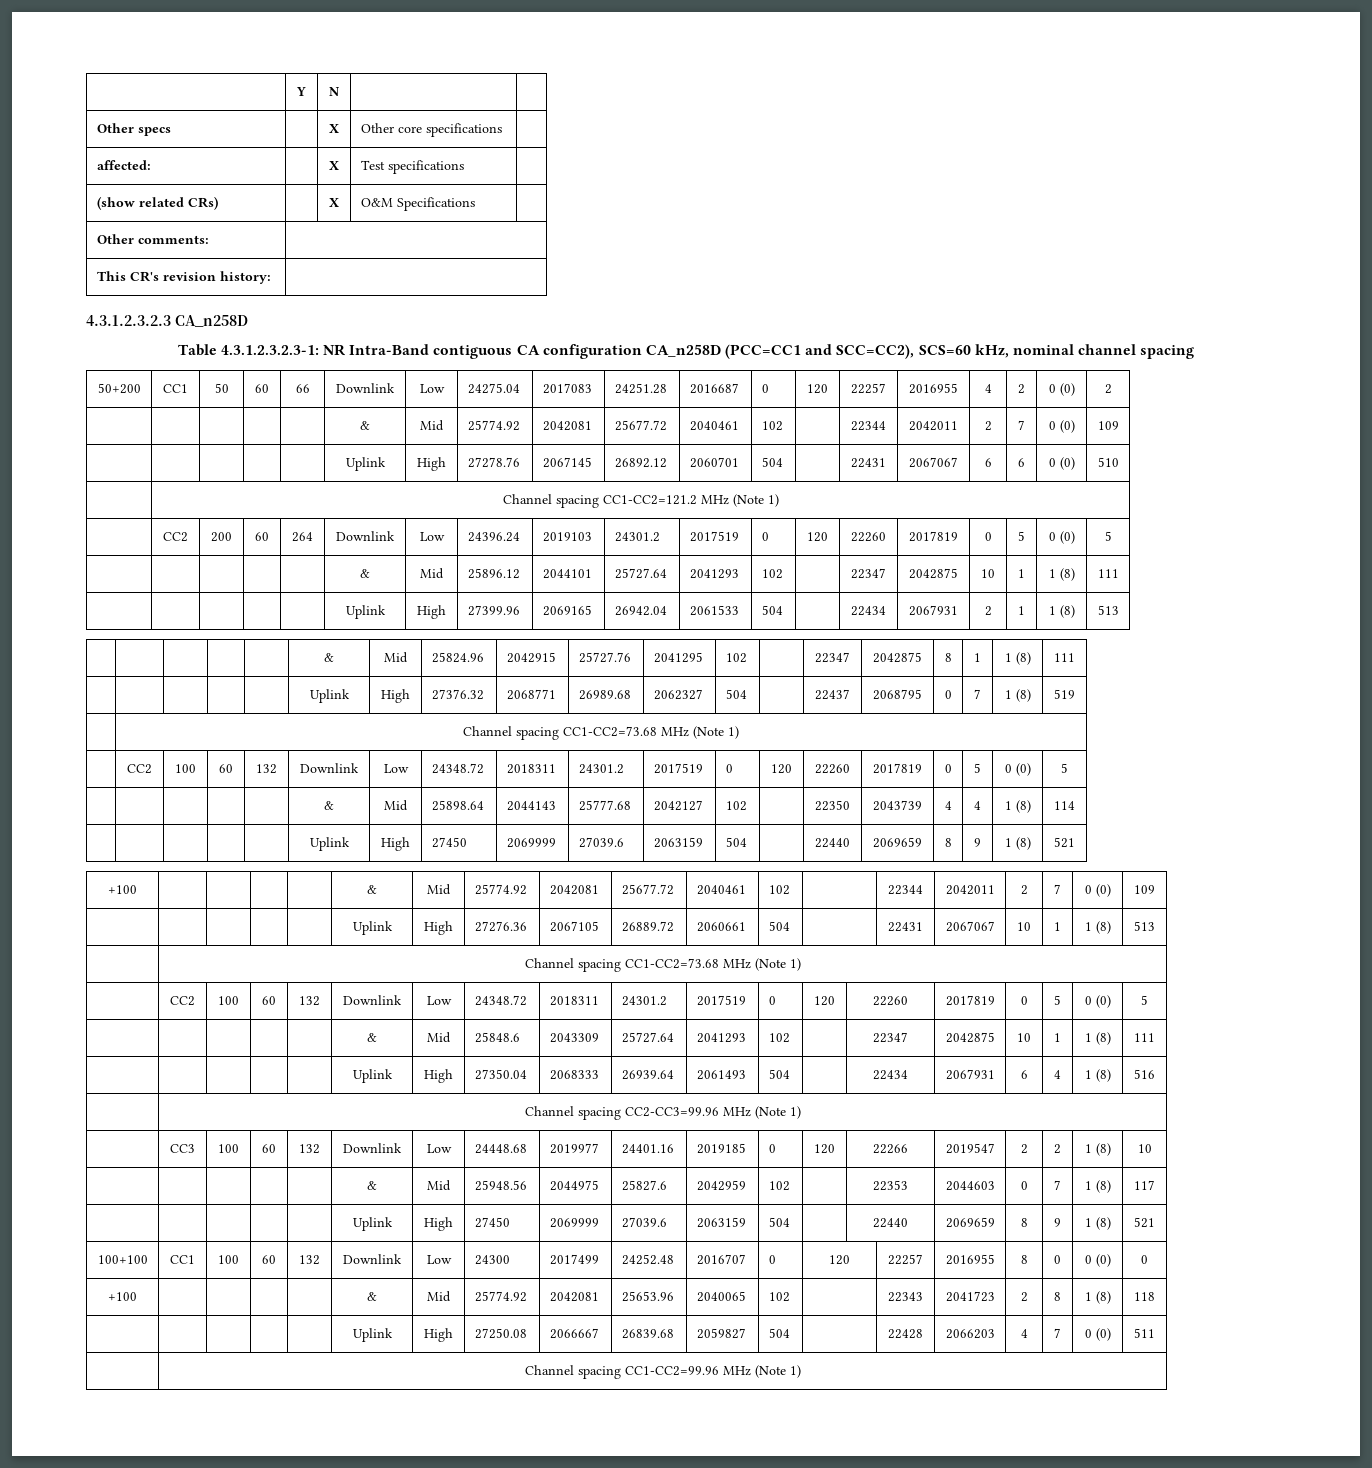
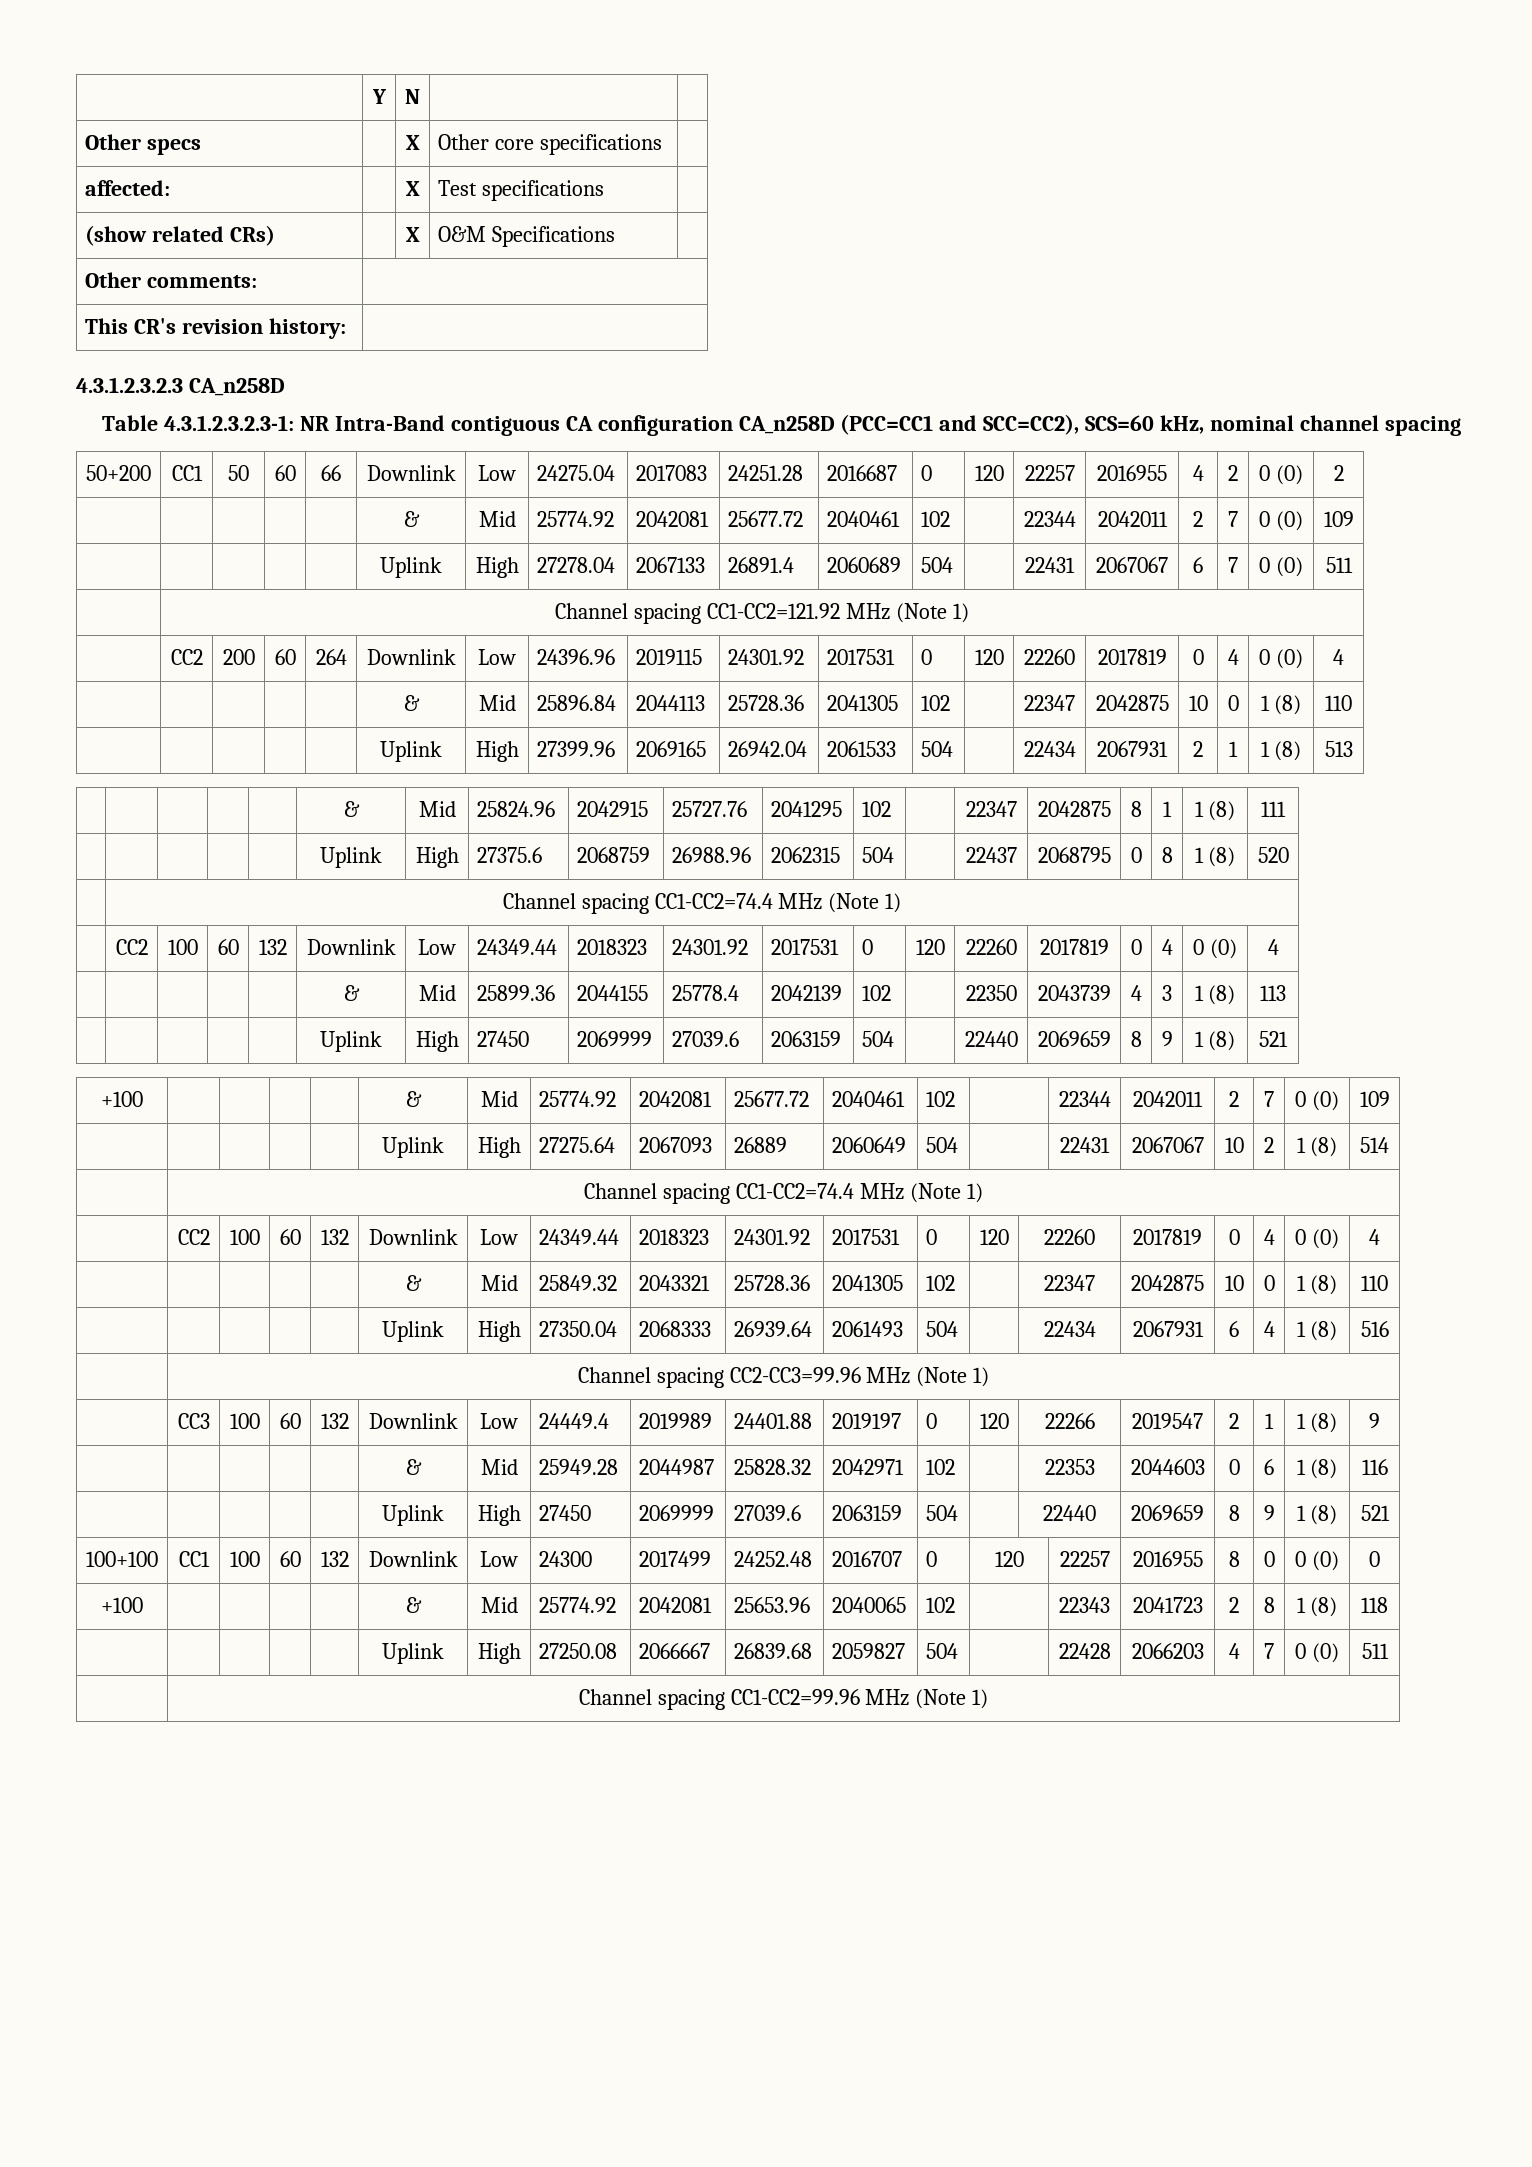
[467,457,520,468] [542,457,592,468] [614,458,667,468] [689,457,739,468] 27278.76 | 2067145 | 26892.12 | 2060701 -> [537,557,616,573] [636,557,706,573] [728,557,795,573] [827,557,902,573] 27278.04 | 2067133 | 26891.4 | 2060689
[1018,458,1025,467] [1048,457,1075,470] [1097,457,1119,467] [502,494,697,508] 6 | 0 (0) | 510 // | Channel spacing CC1-CC2=121.2 -> [1228,557,1238,573] [1259,557,1303,577] [1325,557,1353,573] [555,603,841,624] 7 | 0 (0) | 511 // | Channel spacing CC1-CC2=121.92
[467,532,520,542] [542,532,592,542] [614,532,660,542] [689,531,739,542] [761,532,769,541] [807,532,828,542] [851,532,886,542] [909,531,958,542] [984,532,992,541] [1018,531,1025,541] [1048,531,1075,544] [1104,531,1112,541] [360,569,370,578] [420,568,444,579] [467,568,520,579] [542,569,592,579] [614,568,667,579] [689,569,739,579] [761,569,783,579] [851,568,886,579] [909,568,958,579] [981,569,995,578] [1018,569,1025,578] [1048,568,1075,581] [1097,569,1119,578] 24396.24 | 2019103 | 24301.2 | 2017519 | 0 | 120 | 22260 | 2017819 | 0 | 5 | 0 (0) | 5 // | | | | | & | Mid | 25896.12 | 2044101 | 25727.64 | 2041293 | 102 | | 22347 | 2042875 | 10 | 1 | 1 (8) | 111 -> [537,649,616,665] [636,649,703,665] [728,649,805,665] [827,649,896,665] [921,649,933,665] [974,649,1004,665] [1024,649,1075,665] [1097,649,1167,665] [1192,649,1204,665] [1227,649,1239,665] [1259,649,1303,669] [1333,649,1344,665] [403,695,420,711] [478,695,516,711] [537,695,617,711] [636,695,706,711] [728,695,805,711] [827,695,899,711] [921,695,951,711] [1024,695,1075,711] [1095,695,1169,711] [1188,695,1208,711] [1227,695,1239,711] [1260,695,1302,715] [1325,695,1352,711] 24396.96 | 2019115 | 24301.92 | 2017531 | 0 | 120 | 22260 | 2017819 | 0 | 4 | 0 (0) | 4 // | | | | | & | Mid | 25896.84 | 2044113 | 25728.36 | 2041305 | 102 | | 22347 | 2042875 | 10 | 0 | 1 (8) | 110
[431,689,484,700] [506,689,556,700] [578,690,631,700] [653,689,703,700] 27376.32 | 2068771 | 26989.68 | 2062327 -> [477,847,543,863] [577,847,651,863] [672,847,752,863] [771,847,841,863] 27375.6 | 2068759 | 26988.96 | 2062315
[974,689,981,699] [1004,689,1031,702] [1054,689,1075,699] [463,726,739,740] [127,764,152,774] [175,764,196,773] [219,764,233,773] [256,764,277,774] [300,763,359,773] [383,764,409,773] [431,763,484,774] [506,764,556,774] [578,764,624,774] [653,763,703,774] [725,764,733,773] [771,764,792,774] [815,764,850,774] [873,763,922,774] [944,764,952,773] [974,763,981,773] [1004,763,1031,776] [1061,763,1068,773] [324,801,334,810] [384,800,408,811] [431,800,484,811] [506,801,556,811] [578,800,631,811] [653,800,703,811] 7 | 1 (8) | 519 // | Channel spacing CC1-CC2=73.68 MHz (Note 1) // | CC2 | 100 | 60 | 132 | Downlink | Low | 24348.72 | 2018311 | 24301.2 | 2017519 | 0 | 120 | 22260 | 2017819 | 0 | 5 | 0 (0) | 5 // | | | | | & | Mid | 25898.64 | 2044143 | 25777.68 | 2042127 -> [1161,847,1173,863] [1194,847,1236,867] [1257,847,1289,863] [502,893,902,914] [115,939,148,955] [167,939,198,955] [217,939,239,955] [258,939,287,955] [306,939,396,955] [418,939,457,955] [477,939,558,955] [577,939,648,955] [672,939,749,955] [771,939,840,955] [862,939,874,955] [915,939,945,955] [965,939,1017,955] [1039,939,1109,955] [1130,939,1142,955] [1161,939,1173,955] [1193,939,1237,959] [1267,939,1279,955] [343,985,360,1001] [418,985,456,1001] [477,985,556,1001] [577,985,649,1001] [672,985,740,1001] [771,985,843,1001] 8 | 1 (8) | 520 // | Channel spacing CC1-CC2=74.4 MHz (Note 1) // | CC2 | 100 | 60 | 132 | Downlink | Low | 24349.44 | 2018323 | 24301.92 | 2017531 | 0 | 120 | 22260 | 2017819 | 0 | 4 | 0 (0) | 4 // | | | | | & | Mid | 25899.36 | 2044155 | 25778.4 | 2042139
[974,801,981,810] [1004,800,1031,813] [1054,801,1075,810] 4 | 1 (8) | 114 -> [1162,985,1172,1001] [1194,985,1236,1005] [1260,985,1286,1001] 3 | 1 (8) | 113
[474,921,527,932] [549,921,599,932] [621,921,674,932] [696,922,746,932] 27276.36 | 2067105 | 26889.72 | 2060661 -> [539,1137,616,1153] [639,1137,713,1153] [734,1137,788,1153] [832,1137,907,1153] 27275.64 | 2067093 | 26889 | 2060649
[1054,922,1061,931] [1084,921,1111,934] [1134,921,1155,931] [524,958,801,972] [170,996,195,1006] [218,996,239,1005] [262,996,276,1005] [299,996,320,1006] [343,995,402,1005] [426,996,452,1005] [474,995,527,1006] [549,996,599,1006] [621,996,667,1006] [696,995,746,1006] [768,996,776,1005] [814,996,835,1006] [873,996,908,1006] [945,995,995,1006] [1020,996,1028,1005] [1054,995,1061,1005] [1084,995,1111,1008] [1141,995,1148,1005] [367,1033,377,1042] [427,1032,451,1043] [474,1032,520,1043] [549,1033,599,1043] [621,1032,674,1043] [696,1033,746,1043] [768,1033,790,1043] [873,1032,908,1043] [945,1032,995,1043] [1017,1033,1031,1042] [1054,1033,1061,1042] [1084,1032,1111,1045] [1134,1033,1155,1042] 1 | 1 (8) | 513 // | Channel spacing CC1-CC2=73.68 MHz (Note 1) // | CC2 | 100 | 60 | 132 | Downlink | Low | 24348.72 | 2018311 | 24301.2 | 2017519 | 0 | 120 | 22260 | 2017819 | 0 | 5 | 0 (0) | 5 // | | | | | & | Mid | 25848.6 | 2043309 | 25727.64 | 2041293 | 102 | | 22347 | 2042875 | 10 | 1 | 1 (8) | 111 -> [1264,1137,1274,1153] [1296,1137,1338,1157] [1360,1137,1389,1153] [584,1183,983,1204] [177,1229,210,1245] [229,1229,260,1245] [279,1229,301,1245] [320,1229,349,1245] [368,1229,458,1245] [480,1229,518,1245] [539,1229,620,1245] [639,1229,710,1245] [734,1229,811,1245] [832,1229,901,1245] [926,1229,938,1245] [979,1229,1009,1245] [1044,1229,1095,1245] [1133,1229,1202,1245] [1228,1229,1240,1245] [1263,1229,1275,1245] [1295,1229,1339,1249] [1369,1229,1380,1245] [405,1275,422,1291] [480,1275,518,1291] [539,1275,618,1291] [639,1275,711,1291] [734,1275,811,1291] [832,1275,904,1291] [926,1275,956,1291] [1044,1275,1095,1291] [1131,1275,1204,1291] [1224,1275,1244,1291] [1263,1275,1275,1291] [1296,1275,1338,1295] [1361,1275,1388,1291] 2 | 1 (8) | 514 // | Channel spacing CC1-CC2=74.4 MHz (Note 1) // | CC2 | 100 | 60 | 132 | Downlink | Low | 24349.44 | 2018323 | 24301.92 | 2017531 | 0 | 120 | 22260 | 2017819 | 0 | 4 | 0 (0) | 4 // | | | | | & | Mid | 25849.32 | 2043321 | 25728.36 | 2041305 | 102 | | 22347 | 2042875 | 10 | 0 | 1 (8) | 110
[474,1144,527,1154] [549,1143,599,1154] [621,1144,674,1154] [696,1143,746,1154] 24448.68 | 2019977 | 24401.16 | 2019185 -> [539,1413,610,1429] [639,1413,713,1429] [734,1413,813,1429] [832,1413,902,1429] 24449.4 | 2019989 | 24401.88 | 2019197
[1054,1144,1061,1154] [1084,1143,1111,1156] [1137,1144,1152,1153] [367,1181,377,1190] [427,1180,451,1191] [474,1180,527,1191] [549,1180,599,1191] [621,1180,667,1191] [696,1180,746,1191] 2 | 1 (8) | 10 // | | | | | & | Mid | 25948.56 | 2044975 | 25827.6 | 2042959 -> [1265,1413,1274,1429] [1296,1413,1338,1433] [1369,1413,1380,1429] [405,1459,422,1475] [480,1459,518,1475] [539,1459,619,1475] [639,1459,715,1475] [734,1459,812,1475] [832,1459,905,1475] 1 | 1 (8) | 9 // | | | | | & | Mid | 25949.28 | 2044987 | 25828.32 | 2042971
[1054,1180,1061,1190] [1084,1180,1111,1193] [1134,1180,1155,1190] 7 | 1 (8) | 117 -> [1264,1459,1274,1475] [1296,1459,1338,1479] [1361,1459,1388,1475] 6 | 1 (8) | 116

